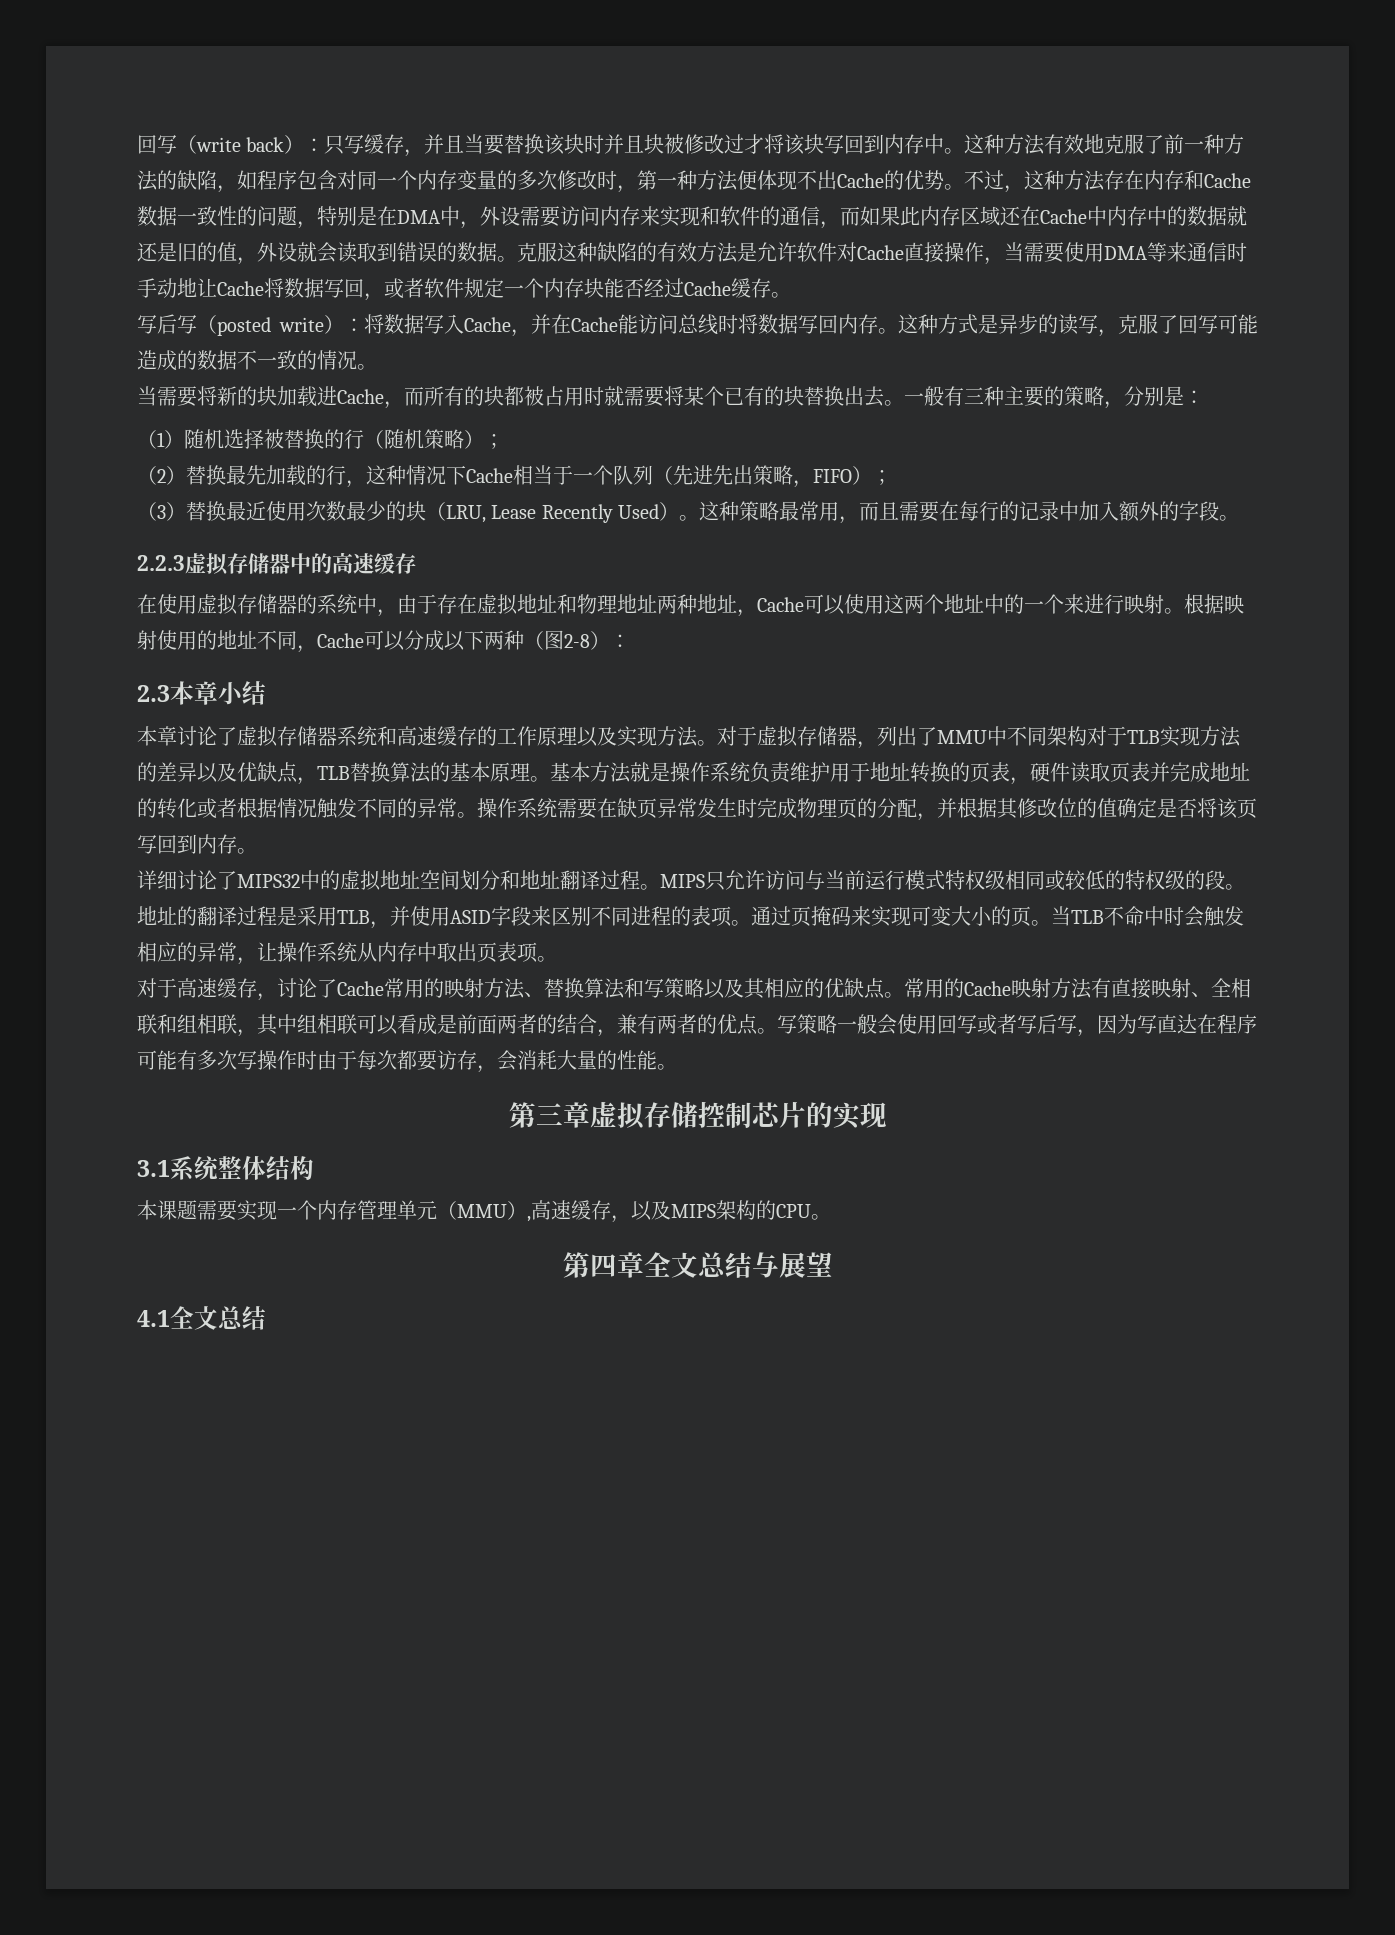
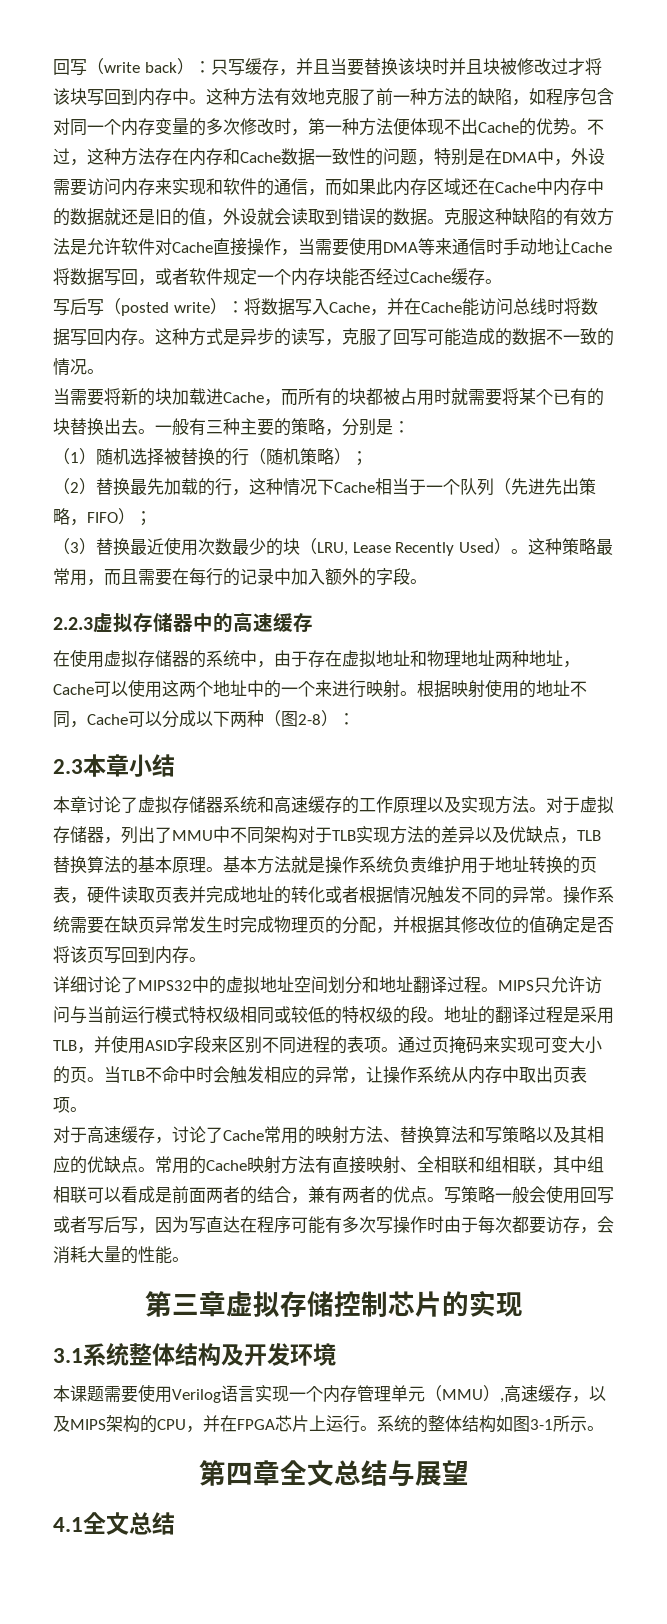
(314, 1168) none -> [221,1343,336,1366] 及开发环境
(237, 1210) none -> [138,1384,255,1403] 使用Verilog语言
(811, 1211) none -> [186,1415,587,1433] ，并在FPGA芯片上运行。系统的整体结构如图3-1所示

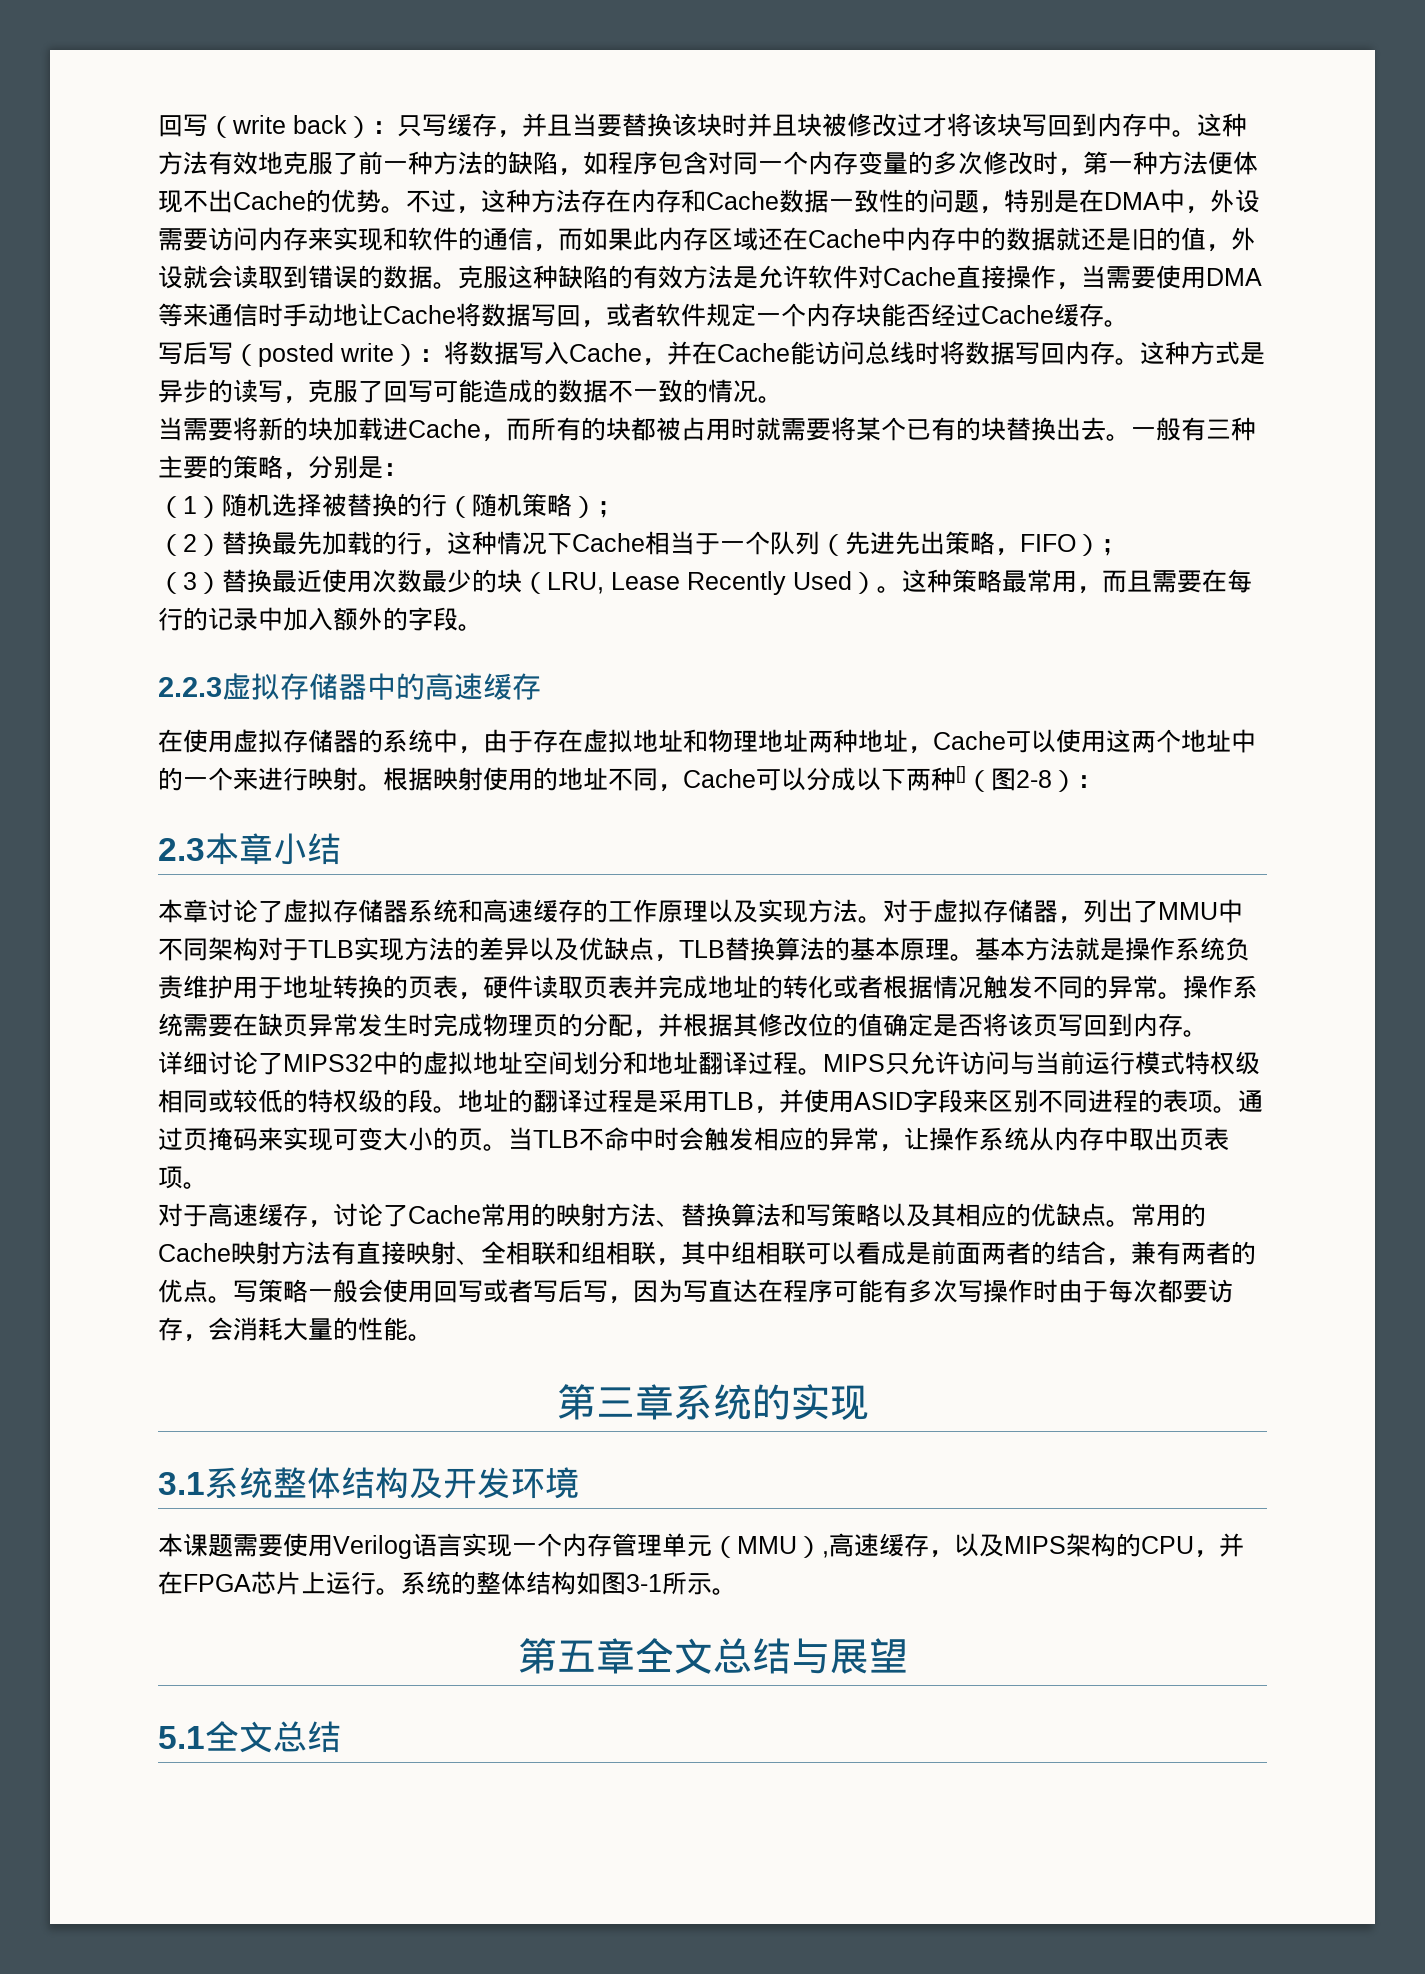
(264, 718) none -> [956,766,966,783] []
[225,1291,442,1317] 虚拟存储控制芯片 -> [673,1384,752,1420] 系统
[225,1462,253,1485] 四 -> [556,1640,596,1672] 五
[53,1517,83,1532] 4.1 -> [158,1726,205,1749] 5.1

